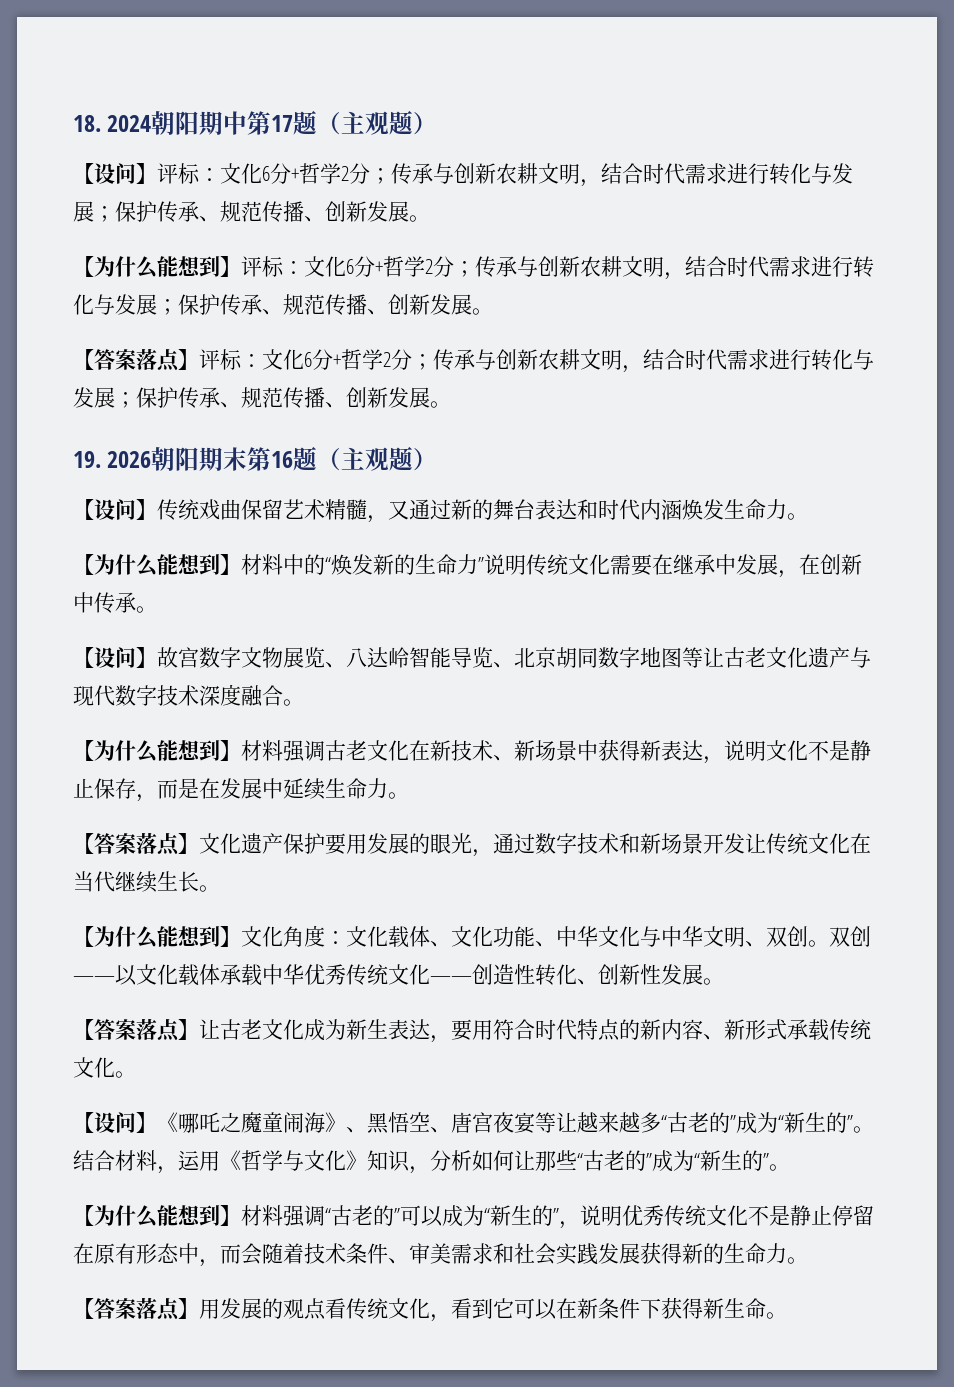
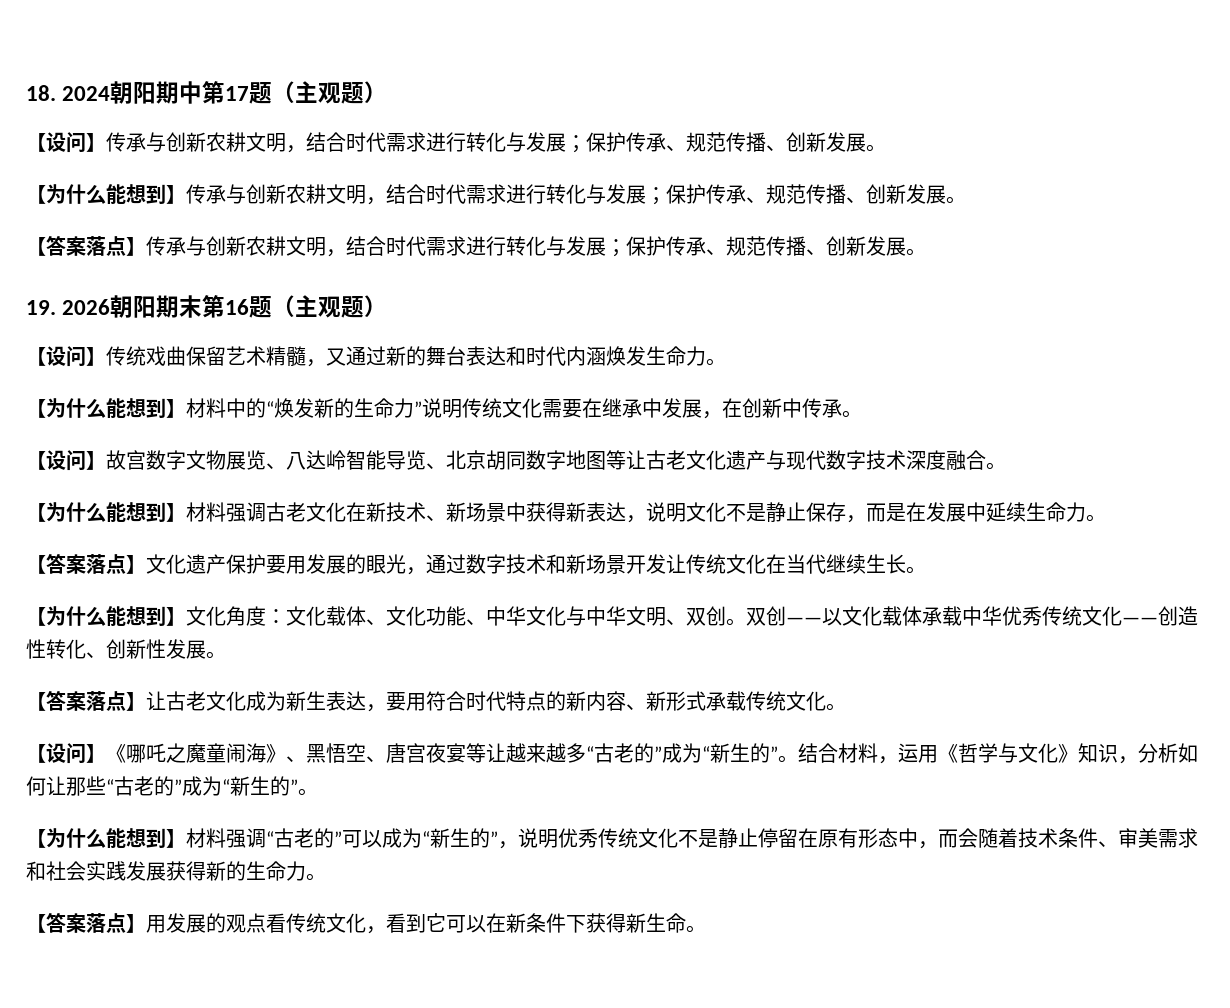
[157,163,391,184] 评标：文化6分+哲学2分； -> (106, 142) none
[241,256,475,277] 评标：文化6分+哲学2分； -> (186, 194) none
[199,349,433,370] 评标：文化6分+哲学2分； -> (146, 246) none

